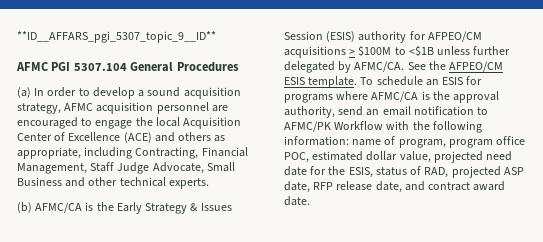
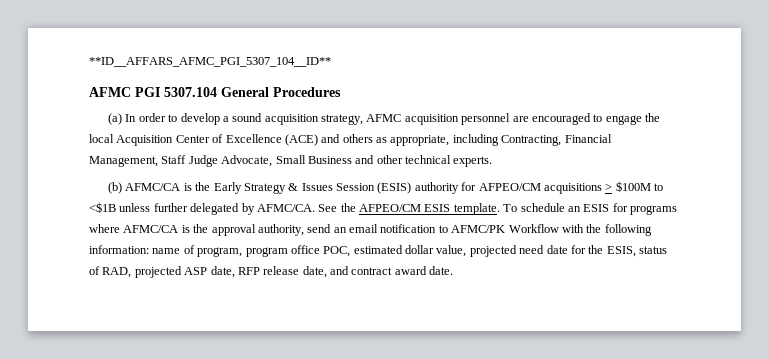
[17,31,216,43] **ID__AFFARS_pgi_5307_topic_9__ID** -> [89,57,331,67] **ID__AFFARS_AFMC_PGI_5307_104__ID**

